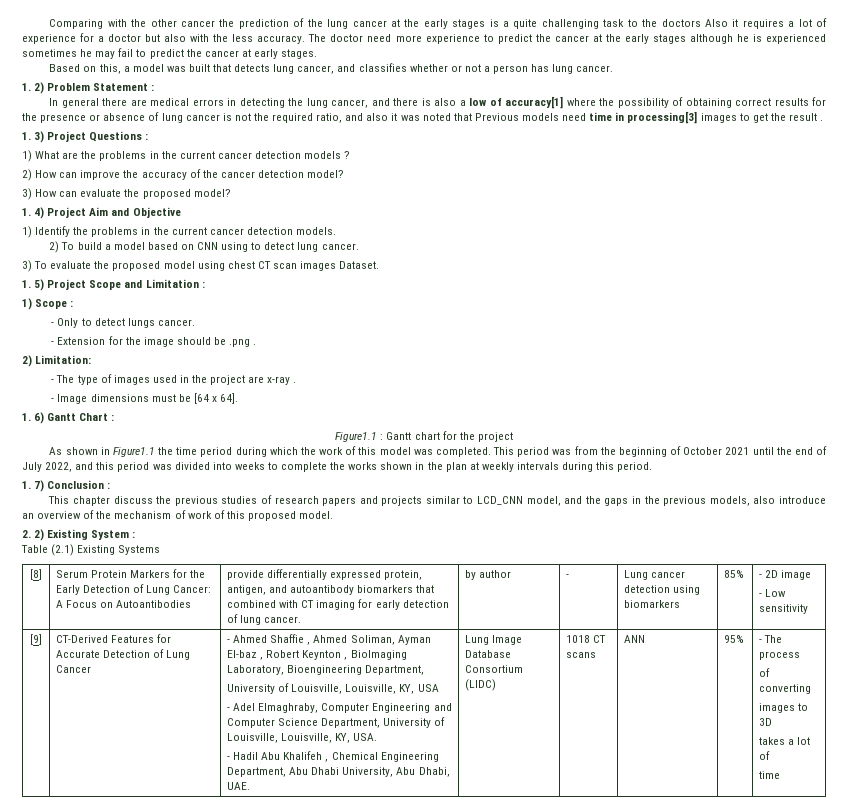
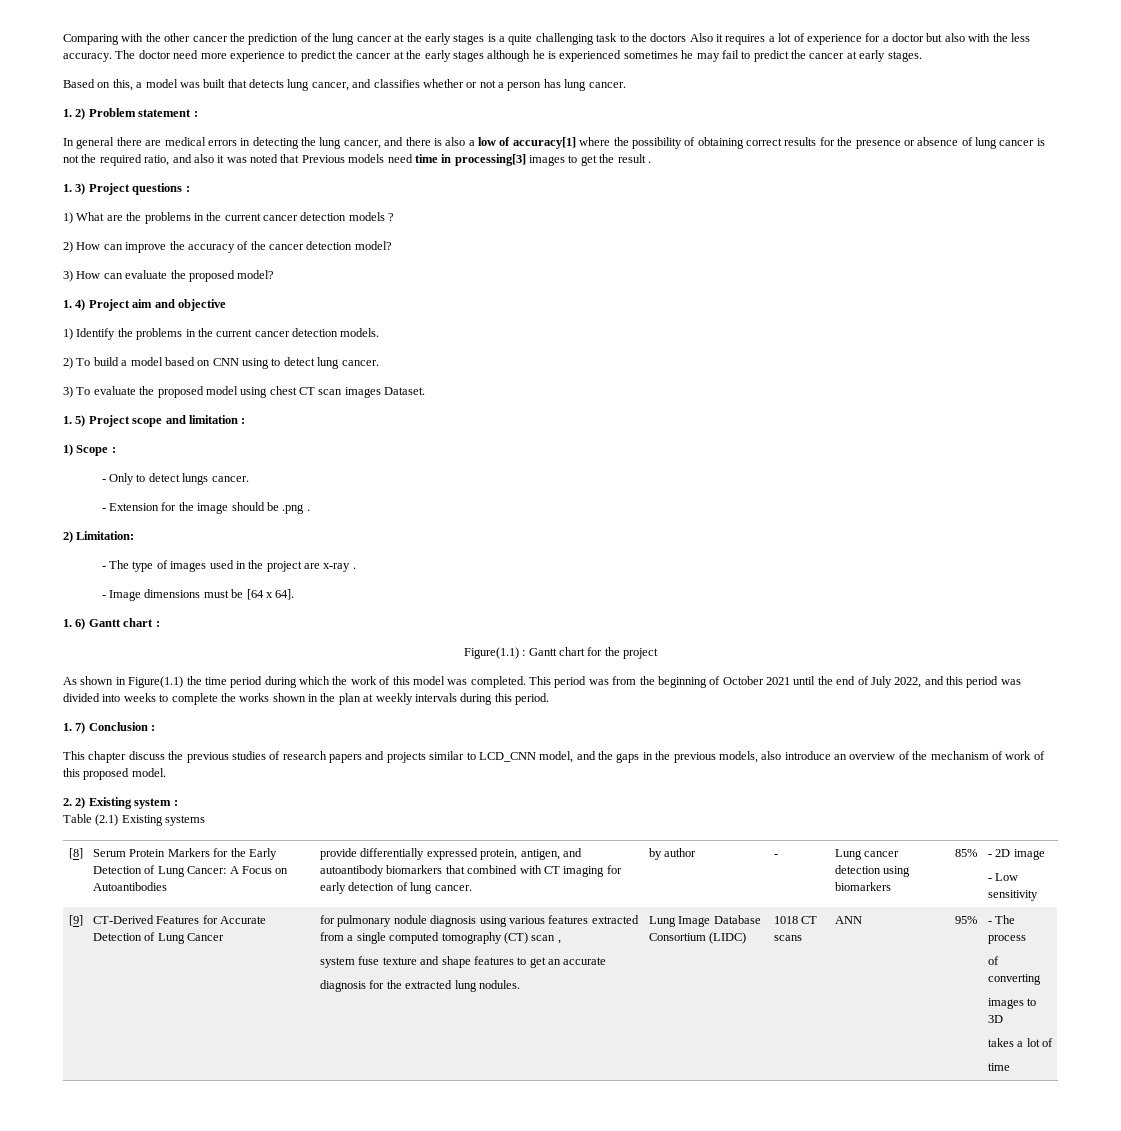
[93,83,149,91] Statement -> [138,109,192,117] statement
[89,131,143,142] Questions -> [132,183,183,195] questions
[89,207,181,218] Aim and Objective -> [132,299,226,311] aim and objective
[89,279,199,290] Scope and Limitation -> [132,415,238,427] scope and limitation
[79,413,115,421] [335,432,378,442] Chart : // Figure1.1 -> [123,618,160,627] [463,647,519,659] chart : // Figure(1.1)
[112,447,155,457] Figure1.1 -> [128,676,184,688] Figure(1.1)
[91,530,130,540] System -> [134,798,172,809] system
[118,545,161,555] Systems -> [165,815,206,826] systems
[227,634,431,645] [227,650,407,660] [227,665,425,675] [227,683,439,694] [227,703,452,713] [227,717,446,728] [227,733,378,743] [227,751,439,762] [227,767,450,777] [227,782,251,790] - Ahmed Shaffie , Ahmed Soliman, Ayman El-baz , Robert Keynton , BioImaging Laboratory, Bioengineering Department, // University of Louisville, Louisville, KY, USA // - Adel Elmaghraby, Computer Engineering and Computer Science Department, University of Louisville, Louisville, KY, USA. // - Hadil Abu Khalifeh , Chemical Engineering Department, Abu Dhabi University, Abu Dhabi, UAE. -> [320,915,639,927] [320,932,561,944] [320,956,607,968] [320,980,520,992] for pulmonary nodule diagnosis using various features extracted from a single computed tomography (CT) scan , // system fuse texture and shape features to get an accurate // diagnosis for the extracted lung nodules.

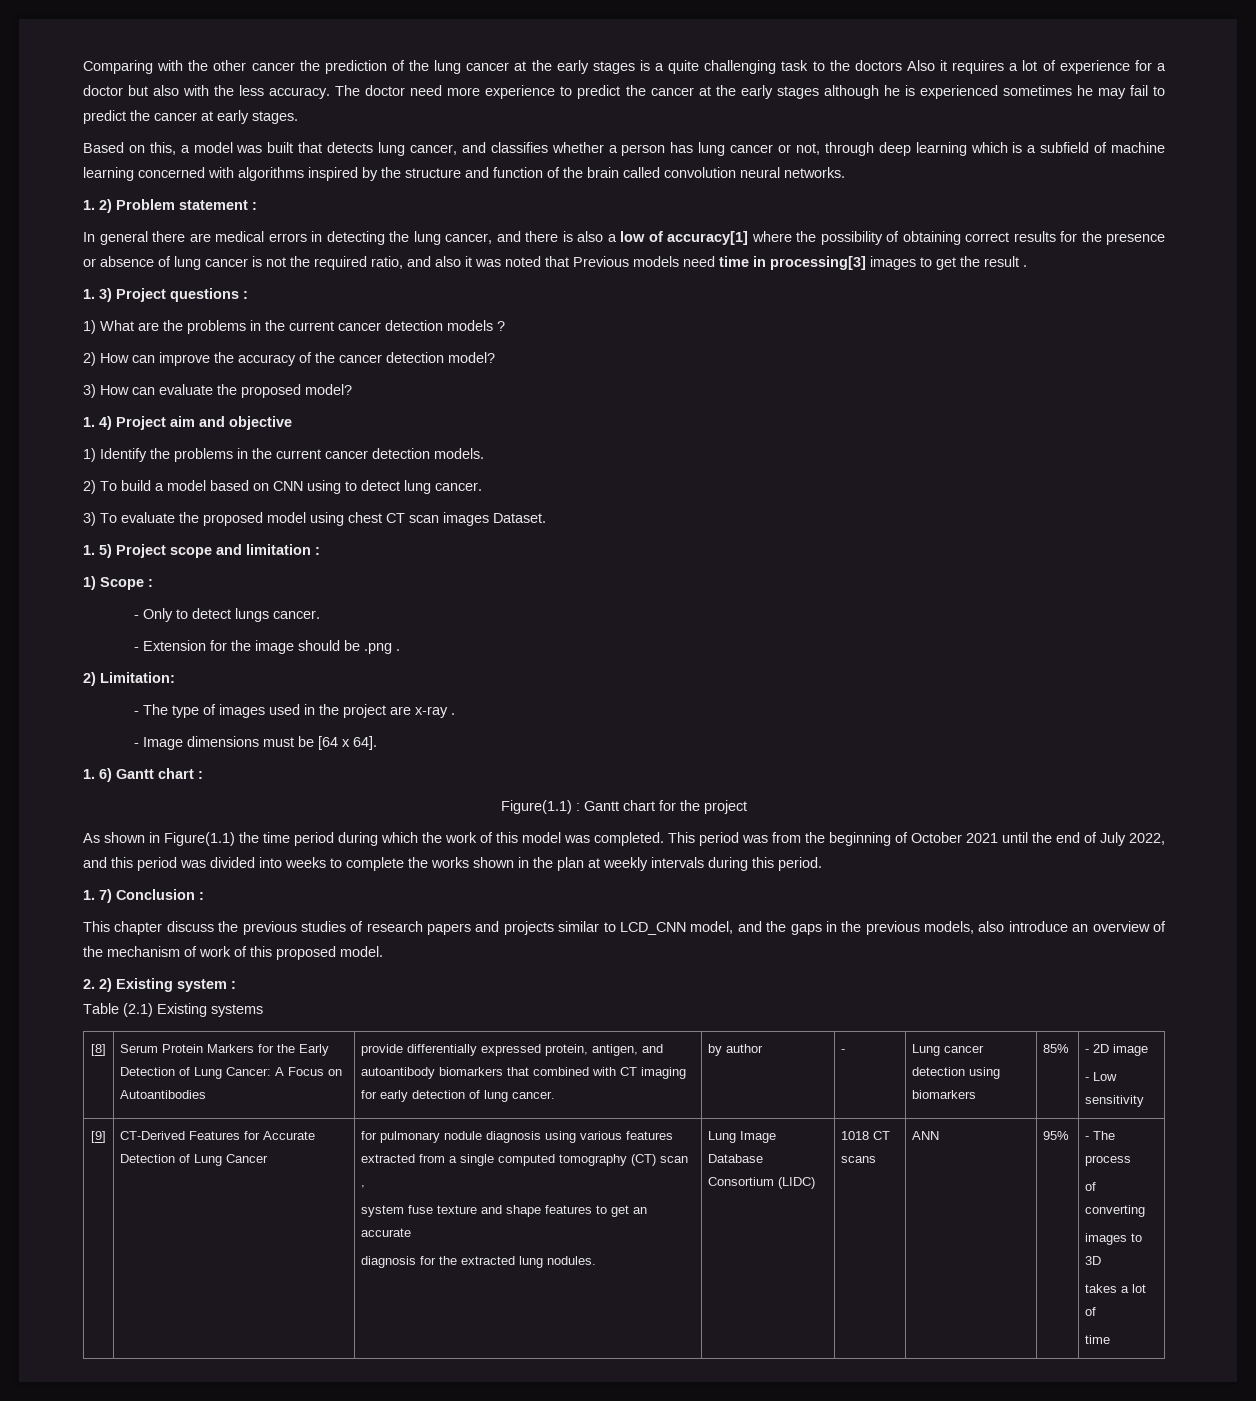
[466,80,496,88] or not -> (604, 147) none
[588,82,626,88] cancer. -> [730,142,1165,156] [83,167,845,181] cancer or not, through deep learning which is a subfield of machine learning concerned with algorithms inspired by the structure and function of the brain called convolution neural networks.

